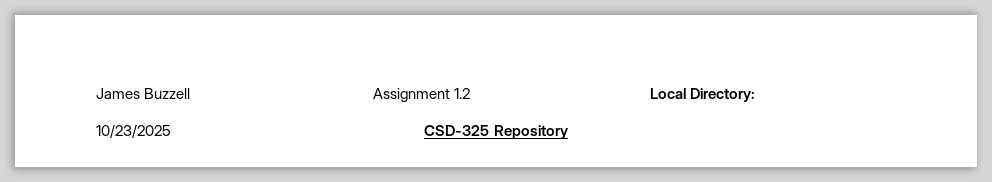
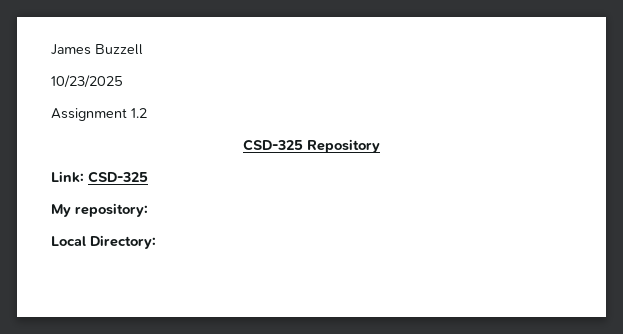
(568, 132) none -> [51,171,148,183] [51,203,148,217] // Link: CSD-325 // My repository:

